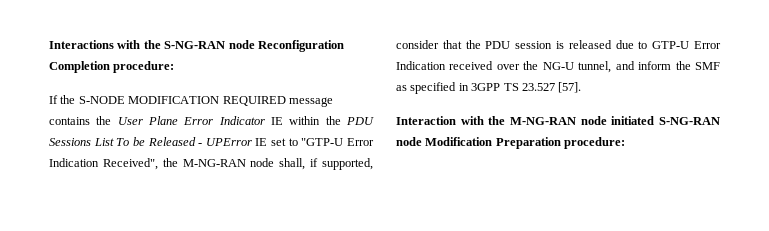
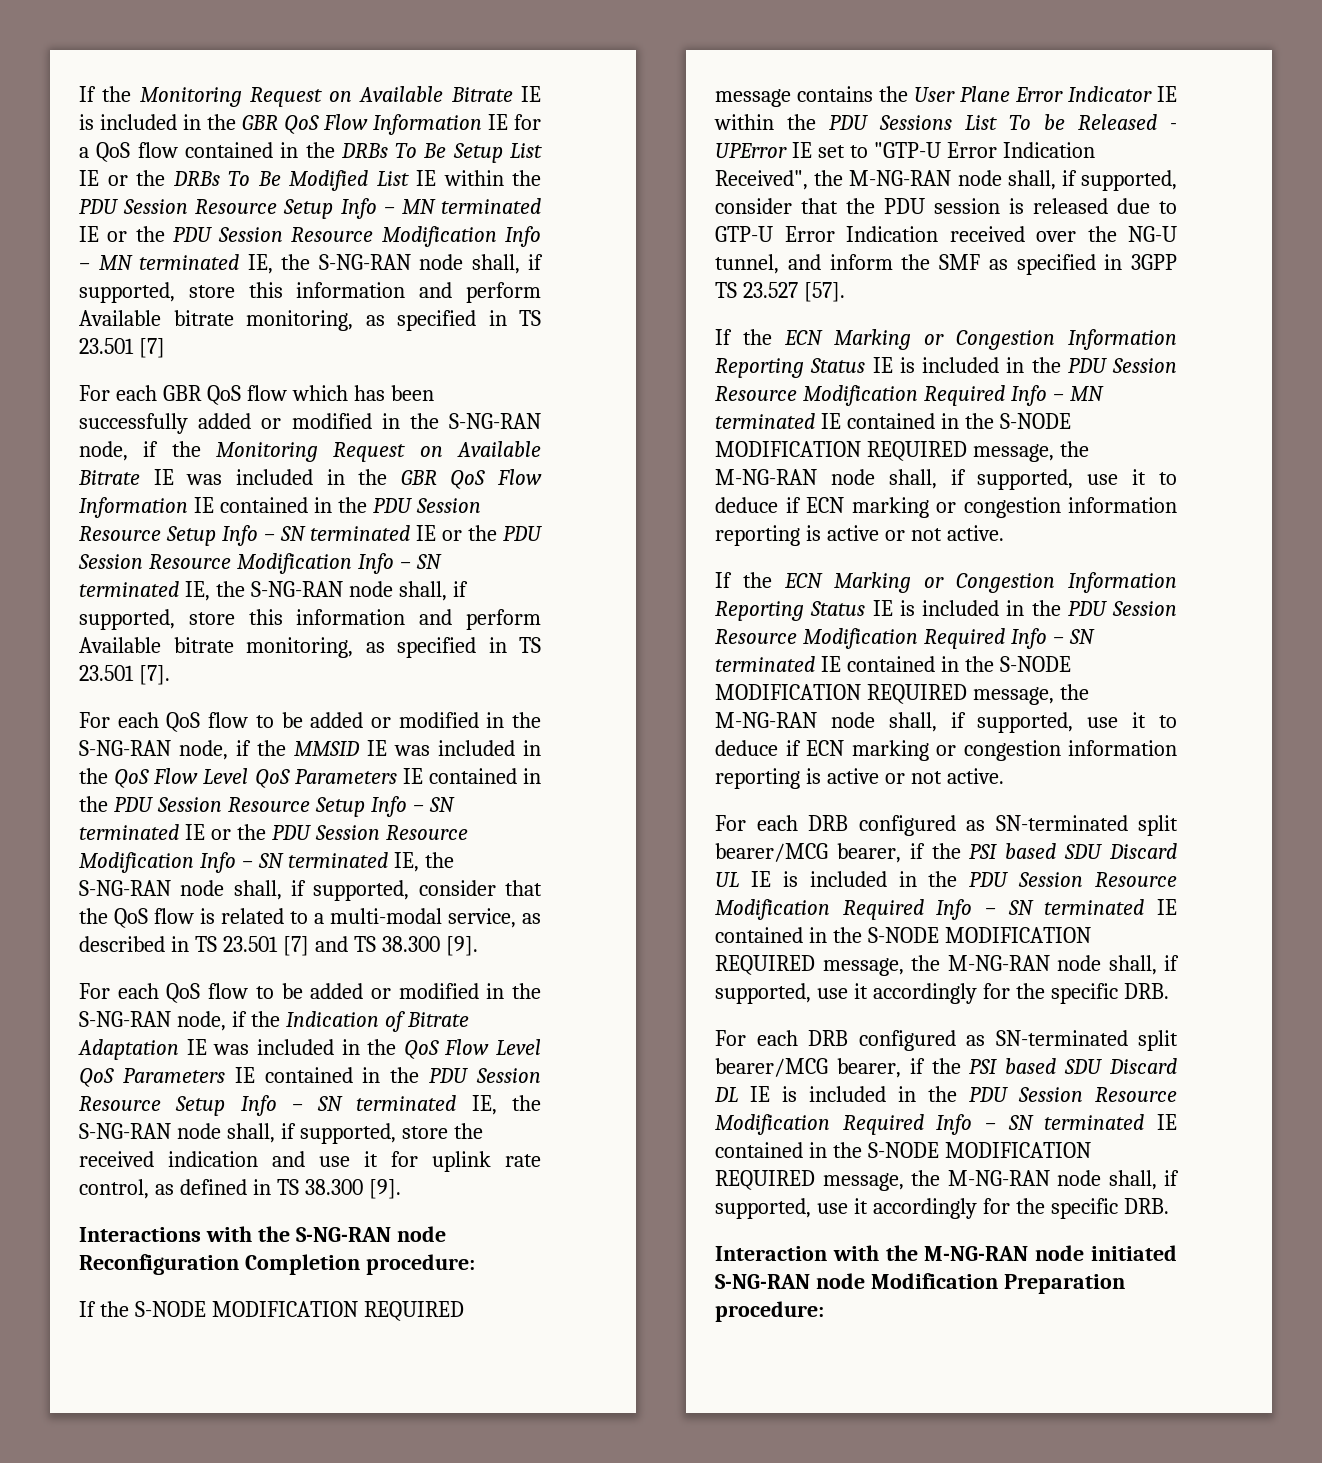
(49, 44) none -> [79,86,541,107] [79,114,541,135] [79,142,542,163] [79,170,541,191] [79,198,541,219] [79,226,541,247] [79,254,543,274] [79,282,541,303] [79,310,541,331] [79,338,165,358] [79,385,434,405] [79,413,541,434] [79,441,541,462] [78,469,542,489] [79,497,481,518] [79,525,542,546] [78,553,442,574] [79,581,468,601] [79,609,541,630] [79,637,541,658] [79,665,170,685] [79,712,541,732] [79,740,541,760] [79,768,541,788] [79,796,455,817] [79,824,468,840] [79,852,454,873] [79,880,542,901] [79,908,541,928] [79,936,478,956] [79,983,541,1003] [79,1011,469,1032] [78,1039,541,1060] [79,1067,541,1087] [79,1095,541,1116] [79,1123,483,1144] [79,1151,541,1172] [79,1179,401,1199] If the Monitoring Request on Available Bitrate IE is included in the GBR QoS Flow Information IE for a QoS flow contained in the DRBs To Be Setup List IE or the DRBs To Be Modified List IE within the PDU Session Resource Setup Info – MN terminated IE or the PDU Session Resource Modification Info – MN terminated IE, the S-NG-RAN node shall, if supported, store this information and perform Available bitrate monitoring, as specified in TS 23.501 [7] // For each GBR QoS flow which has been successfully added or modified in the S-NG-RAN node, if the Monitoring Request on Available Bitrate IE was included in the GBR QoS Flow Information IE contained in the PDU Session Resource Setup Info – SN terminated IE or the PDU Session Resource Modification Info – SN terminated IE, the S-NG-RAN node shall, if supported, store this information and perform Available bitrate monitoring, as specified in TS 23.501 [7]. // For each QoS flow to be added or modified in the S-NG-RAN node, if the MMSID IE was included in the QoS Flow Level QoS Parameters IE contained in the PDU Session Resource Setup Info – SN terminated IE or the PDU Session Resource Modification Info – SN terminated IE, the S-NG-RAN node shall, if supported, consider that the QoS flow is related to a multi-modal service, as described in TS 23.501 [7] and TS 38.300 [9]. // For each QoS flow to be added or modified in the S-NG-RAN node, if the Indication of Bitrate Adaptation IE was included in the QoS Flow Level QoS Parameters IE contained in the PDU Session Resource Setup Info – SN terminated IE, the S-NG-RAN node shall, if supported, store the received indication and use it for uplink rate control, as defined in TS 38.300 [9]. //
(582, 87) none -> [715,329,1177,350] [715,357,1177,378] [715,385,1104,406] [715,413,1071,429] [715,441,1089,462] [715,469,1177,490] [715,497,1177,518] [715,525,1004,546] [715,572,1177,593] [715,600,1177,621] [715,628,1095,649] [715,656,1071,672] [715,684,1089,705] [715,712,1177,733] [715,740,1177,761] [715,768,1004,789] [715,815,1178,836] [715,843,1177,863] [715,871,1177,887] [715,899,1177,920] [715,927,1091,943] [715,955,1179,976] [715,983,1169,1004] [715,1030,1178,1051] [715,1058,1177,1078] [714,1086,1177,1102] [715,1114,1177,1135] [715,1142,1091,1158] [715,1170,1179,1191] [715,1198,1169,1219] // If the ECN Marking or Congestion Information Reporting Status IE is included in the PDU Session Resource Modification Required Info – MN terminated IE contained in the S-NODE MODIFICATION REQUIRED message, the M-NG-RAN node shall, if supported, use it to deduce if ECN marking or congestion information reporting is active or not active. // If the ECN Marking or Congestion Information Reporting Status IE is included in the PDU Session Resource Modification Required Info – SN terminated IE contained in the S-NODE MODIFICATION REQUIRED message, the M-NG-RAN node shall, if supported, use it to deduce if ECN marking or congestion information reporting is active or not active. // For each DRB configured as SN-terminated split bearer/MCG bearer, if the PSI based SDU Discard UL IE is included in the PDU Session Resource Modification Required Info – SN terminated IE contained in the S-NODE MODIFICATION REQUIRED message, the M-NG-RAN node shall, if supported, use it accordingly for the specific DRB. // For each DRB configured as SN-terminated split bearer/MCG bearer, if the PSI based SDU Discard DL IE is included in the PDU Session Resource Modification Required Info – SN terminated IE contained in the S-NODE MODIFICATION REQUIRED message, the M-NG-RAN node shall, if supported, use it accordingly for the specific DRB.

